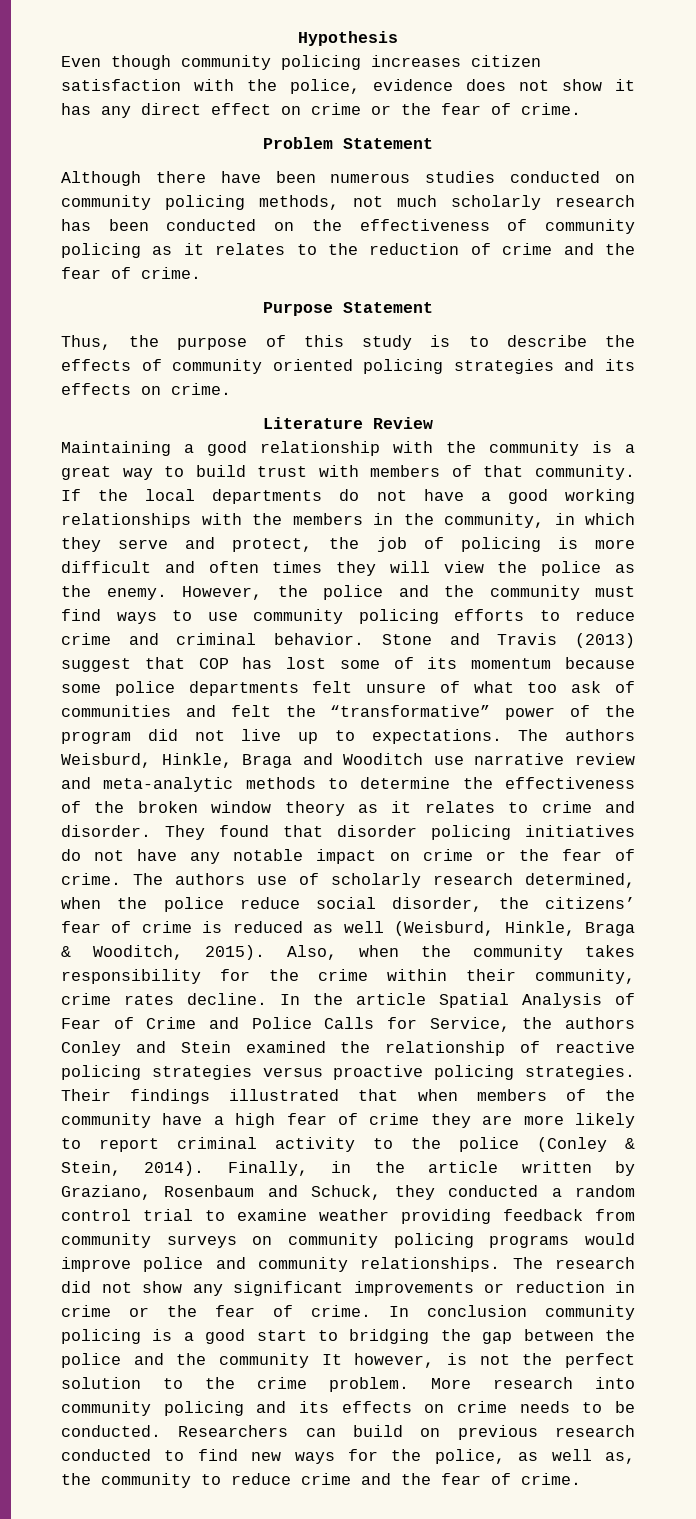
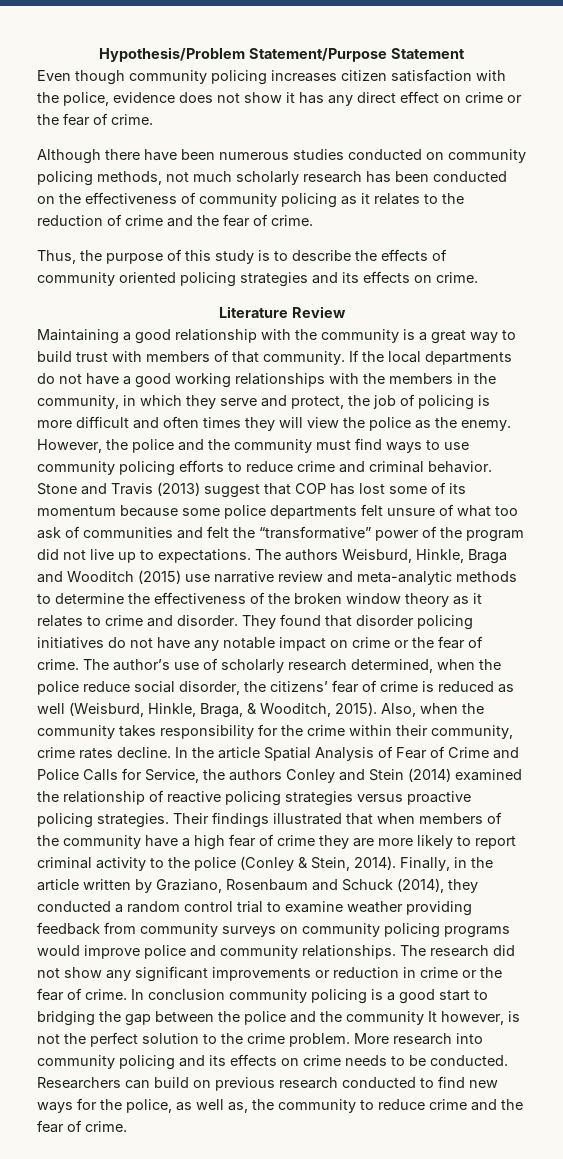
[298,31,398,46] Hypothesis -> [99,47,465,62] Hypothesis/Problem Statement/Purpose Statement
[263,137,433,149] // Problem Statement -> (153, 119) none
[263,302,433,316] // Purpose Statement -> (313, 220) none
(424, 759) none -> [138,570,181,584] (2015)
[175,873,245,885] authors -> [113,659,170,671] author’s
[585,922,636,936] Braga -> [200,703,243,718] Braga,
(231, 1047) none -> [408,768,451,782] (2014)
[311,1185,382,1200] Schuck, -> [342,878,444,893] Schuck (2014),

